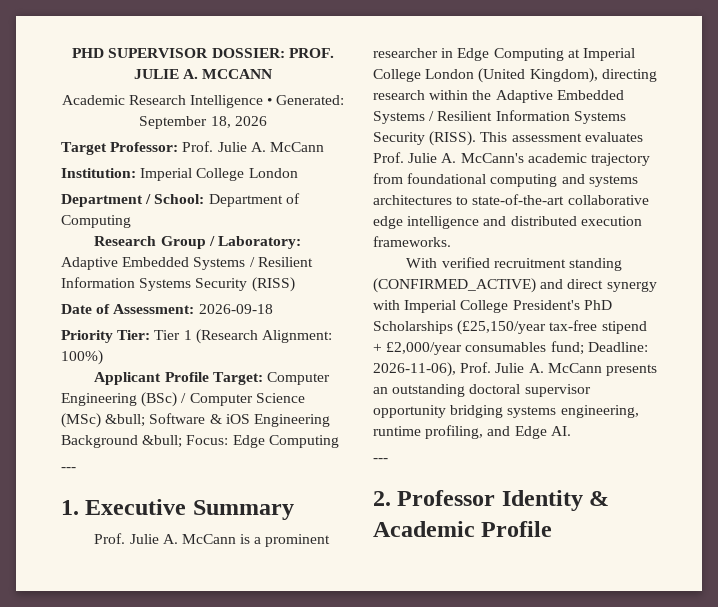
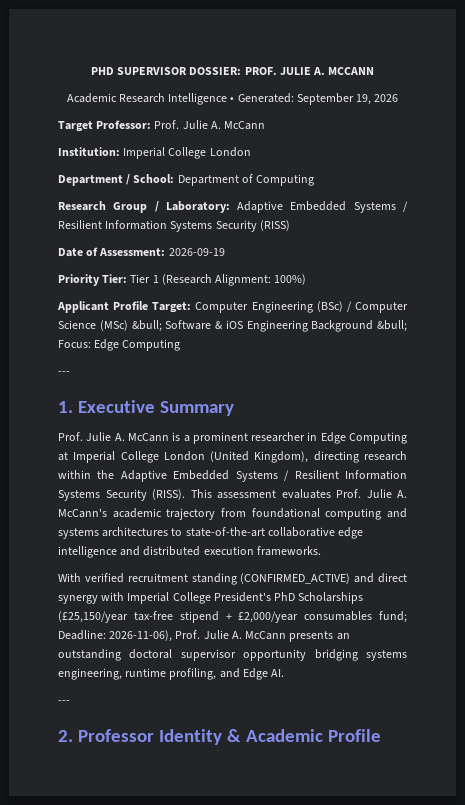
[210,116,231,128] 18, -> [356,94,372,105] 19,
[198,304,273,314] 2026-09-18 -> [168,248,225,256] 2026-09-19

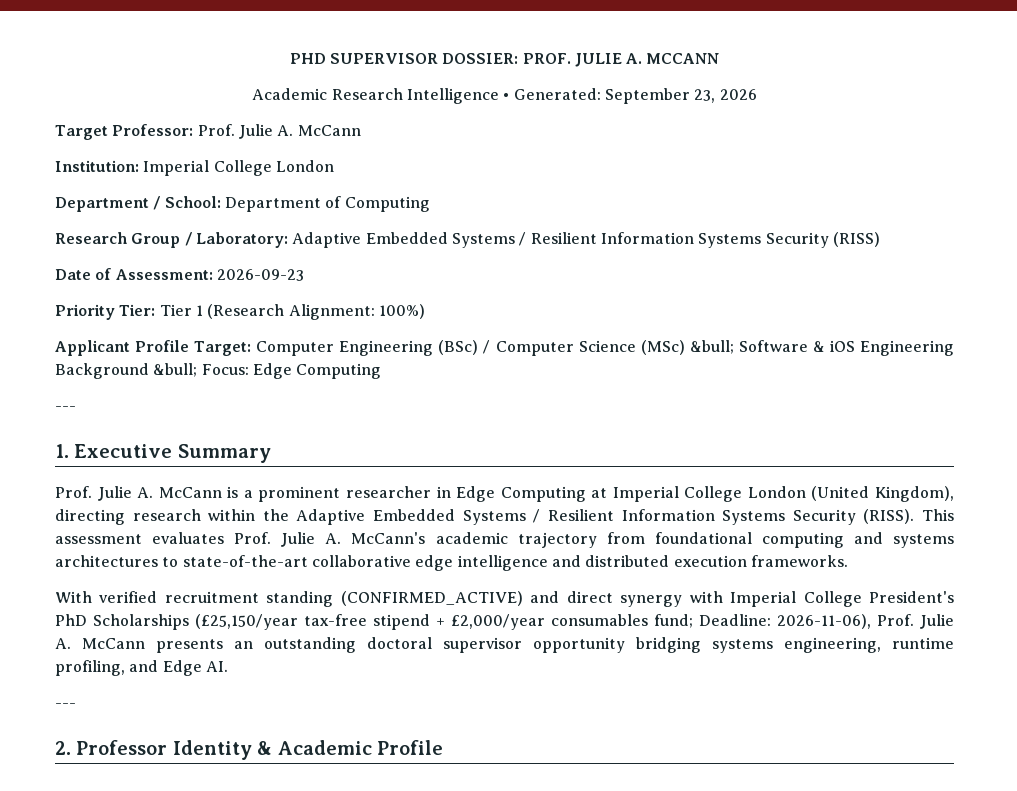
[356,94,372,105] 19, -> [694,89,716,103] 23,
[168,248,225,256] 2026-09-19 -> [216,269,304,281] 2026-09-23

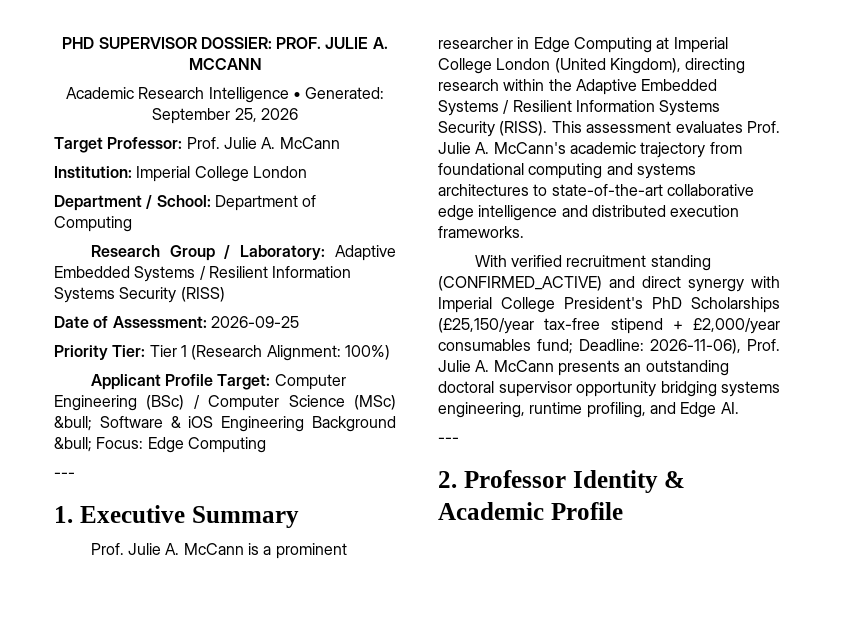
[694,89,716,103] 23, -> [234,108,257,122] 25,
[216,269,304,281] 2026-09-23 -> [210,316,299,328] 2026-09-25

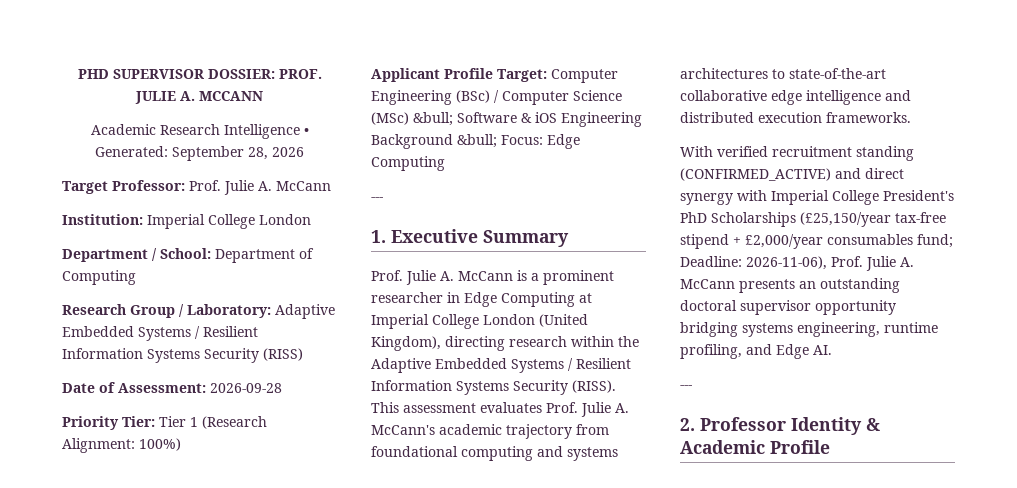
[234,108,257,122] 25, -> [248,147,268,160] 28,
[210,316,299,328] 2026-09-25 -> [210,383,282,393] 2026-09-28

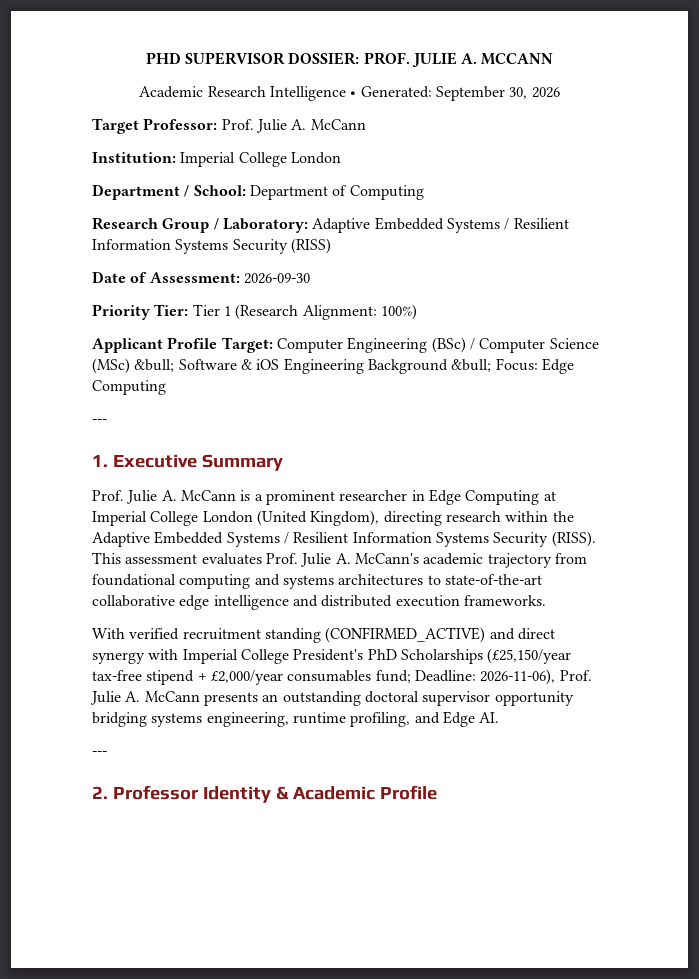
[248,147,268,160] 28, -> [509,87,528,99] 30,
[210,383,282,393] 2026-09-28 -> [243,273,310,284] 2026-09-30

